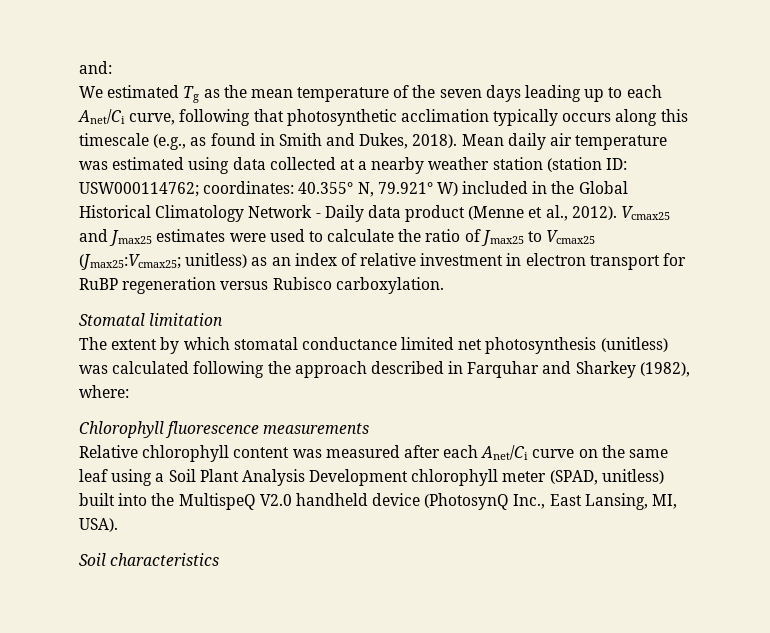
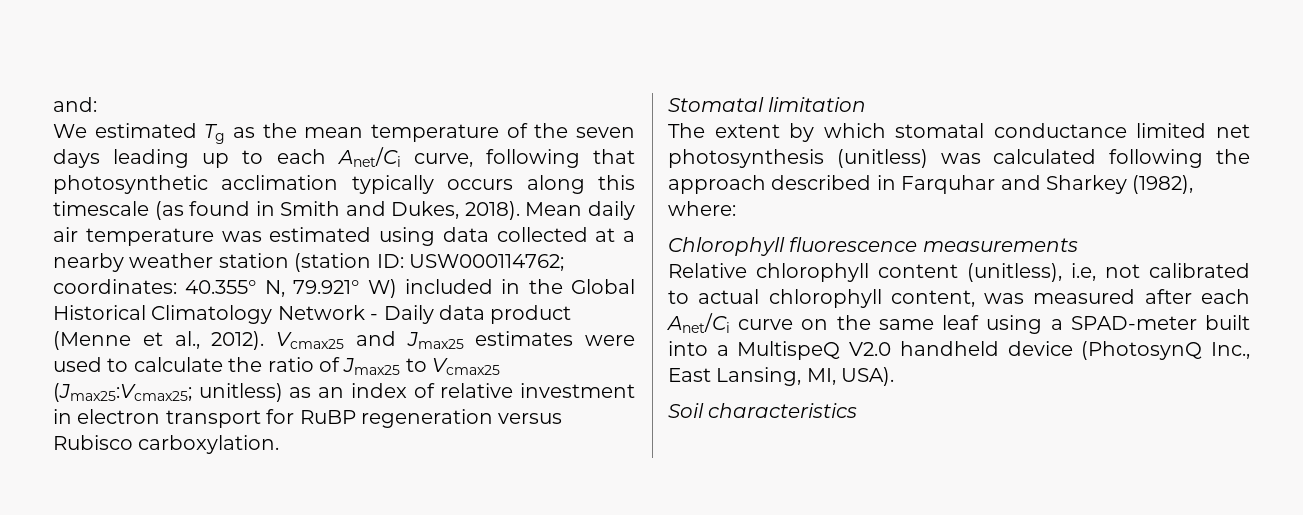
[153,134,207,150] (e.g., as -> [154,201,184,220] (as
(290, 452) none -> [967,263,1250,282] [668,289,975,308] (unitless), i.e, not calibrated to actual chlorophyll content,
[168,469,664,486] Soil Plant Analysis Development chlorophyll meter (SPAD, unitless) -> [1070,316,1197,330] SPAD-meter
[151,493,175,506] the -> [716,345,729,356] a

